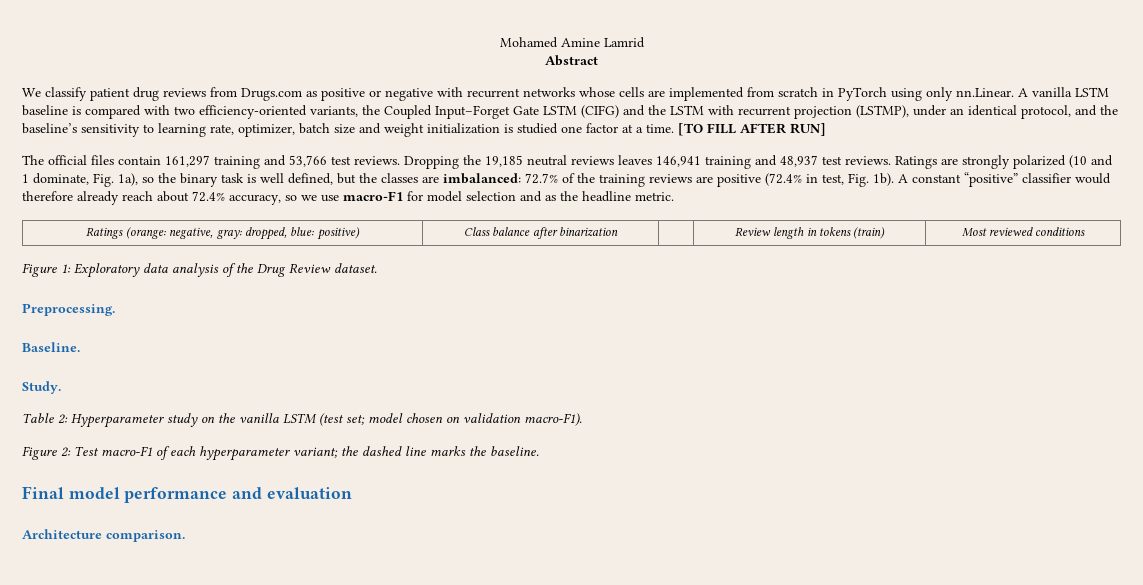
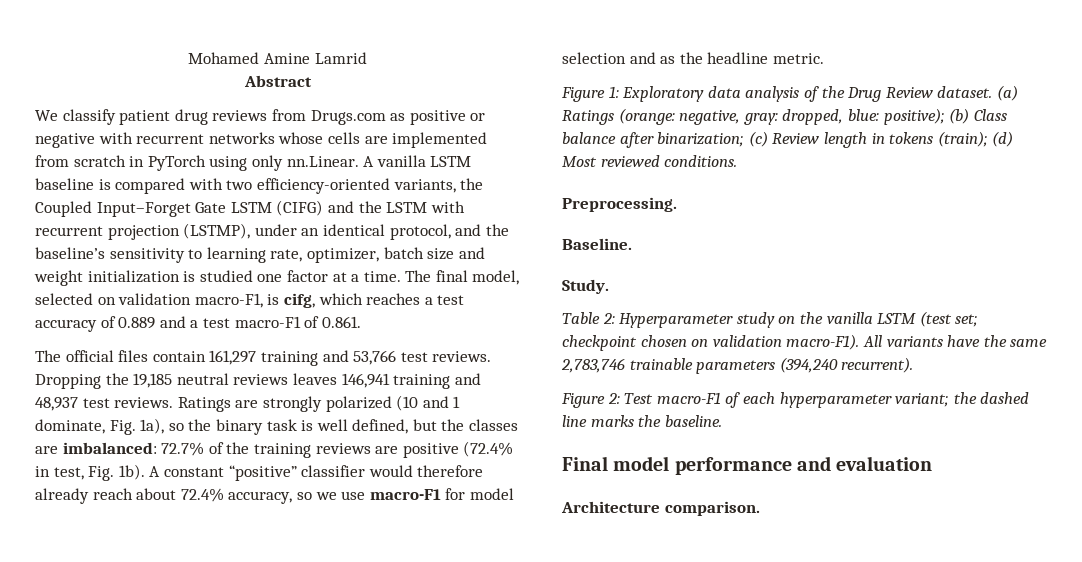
[678,123,826,136] [TO FILL AFTER RUN] -> [405,270,520,285] [35,293,465,308] [35,316,361,332] The final model, selected on validation macro-F1, is cifg, which reaches a test accuracy of 0.889 and a test macro-F1 of 0.861.
[86,227,360,240] [463,227,619,239] [734,227,886,239] [961,227,1086,237] // Ratings (orange: negative, gray: dropped, blue: positive) | Class balance after binarization | | Review length in tokens (train) | Most reviewed conditions -> (824, 58) none
(377, 268) none -> [996,85,1018,101] [562,108,1007,125] [562,131,1014,148] [562,155,738,167] (a) Ratings (orange: negative, gray: dropped, blue: positive); (b) Class balance after binarization; (c) Review length in tokens (train); (d) Most reviewed conditions.
[368,413,403,423] model -> [562,335,637,351] checkpoint
(582, 419) none -> [862,335,1048,347] [561,357,914,374] All variants have the same 2,783,746 trainable parameters (394,240 recurrent).

